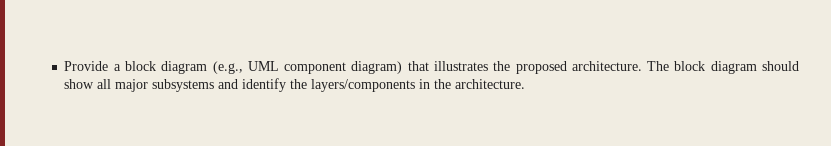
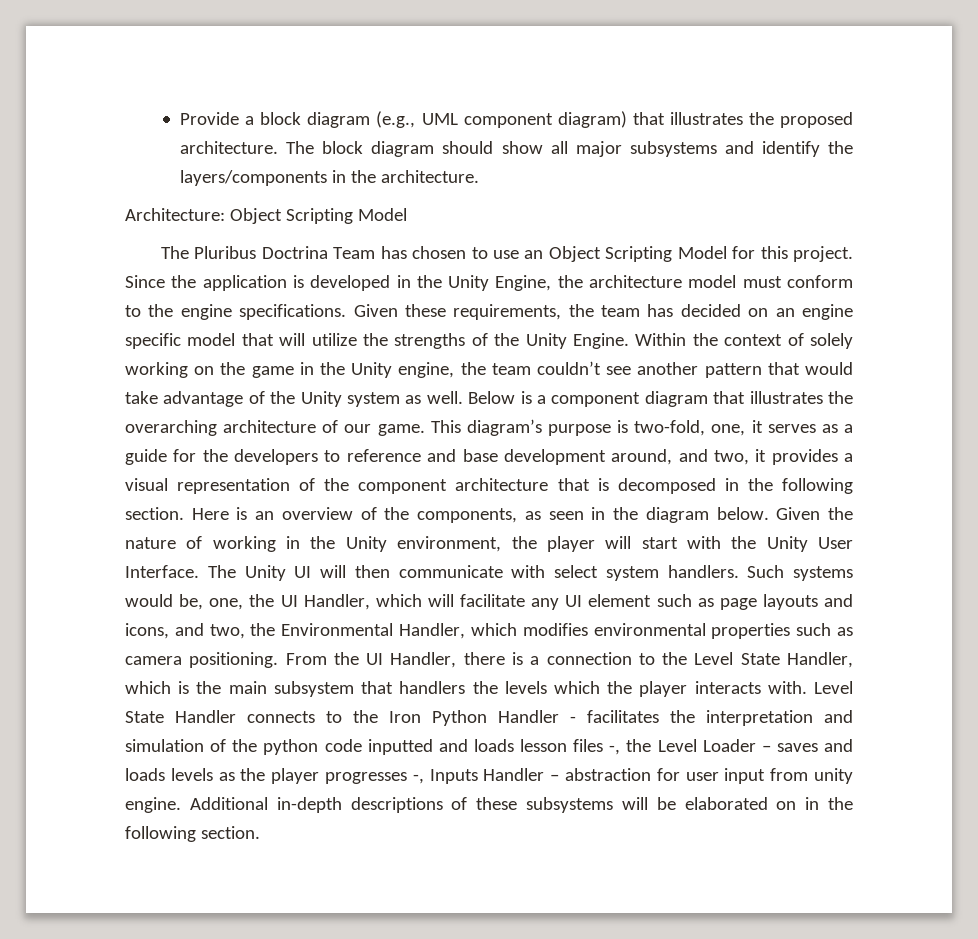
(526, 84) none -> [125,208,407,224] [161,246,854,262] [125,275,853,291] [125,304,853,320] [125,333,853,349] [125,361,854,378] [125,391,853,407] [125,419,853,436] [125,449,853,465] [125,478,853,494] [125,507,854,523] [125,536,854,552] [125,565,853,581] [125,594,853,610] [125,623,854,639] [125,652,854,668] [125,681,853,697] [125,710,853,726] [125,739,853,755] [125,768,853,784] [125,797,854,813] [125,826,260,842] // Architecture: Object Scripting Model // The Pluribus Doctrina Team has chosen to use an Object Scripting Model for this project. Since the application is developed in the Unity Engine, the architecture model must conform to the engine specifications. Given these requirements, the team has decided on an engine specific model that will utilize the strengths of the Unity Engine. Within the context of solely working on the game in the Unity engine, the team couldn’t see another pattern that would take advantage of the Unity system as well. Below is a component diagram that illustrates the overarching architecture of our game. This diagram’s purpose is two-fold, one, it serves as a guide for the developers to reference and base development around, and two, it provides a visual representation of the component architecture that is decomposed in the following section. Here is an overview of the components, as seen in the diagram below. Given the nature of working in the Unity environment, the player will start with the Unity User Interface. The Unity UI will then communicate with select system handlers. Such systems would be, one, the UI Handler, which will facilitate any UI element such as page layouts and icons, and two, the Environmental Handler, which modifies environmental properties such as camera positioning. From the UI Handler, there is a connection to the Level State Handler, which is the main subsystem that handlers the levels which the player interacts with. Level State Handler connects to the Iron Python Handler - facilitates the interpretation and simulation of the python code inputted and loads lesson files -, the Level Loader – saves and loads levels as the player progresses -, Inputs Handler – abstraction for user input from unity engine. Additional in-depth descriptions of these subsystems will be elaborated on in the following section.

